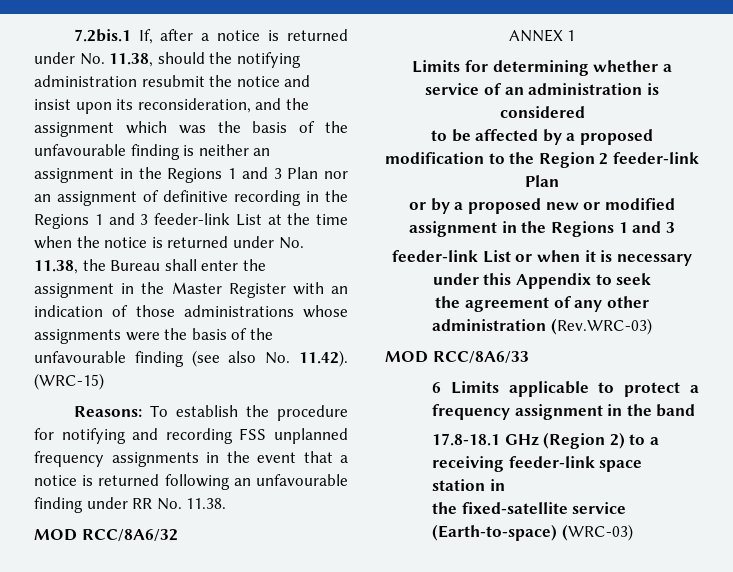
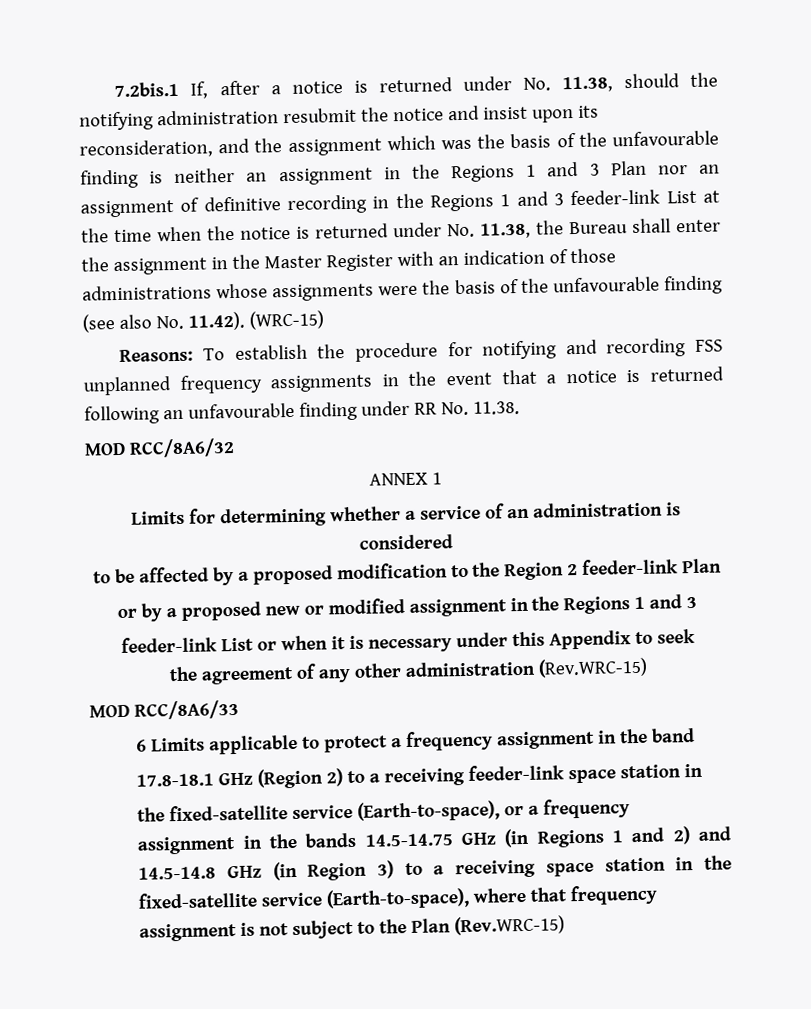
[550,318,652,335] (Rev.WRC-03) -> [537,657,648,678] (Rev.WRC-15)
[432,524,633,541] (Earth-to-space) (WRC-03) -> [357,798,631,822] [137,826,731,855] [138,855,732,881] [138,884,659,910] [139,915,566,942] (Earth-to-space), or a frequency assignment in the bands 14.5-14.75 GHz (in Regions 1 and 2) and 14.5-14.8 GHz (in Region 3) to a receiving space station in the fixed-satellite service (Earth-to-space), where that frequency assignment is not subject to the Plan (Rev.WRC-15)

